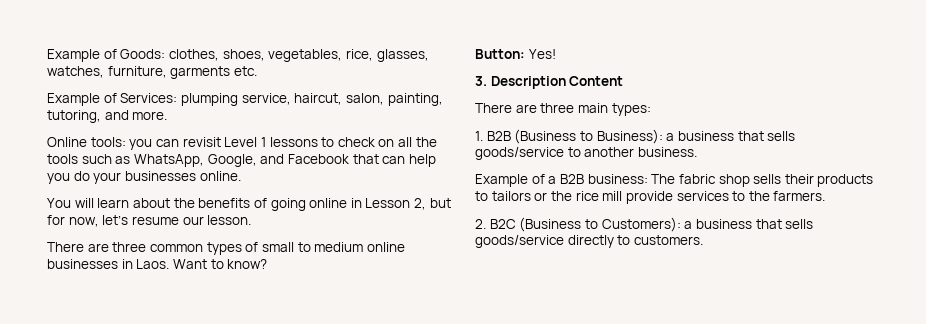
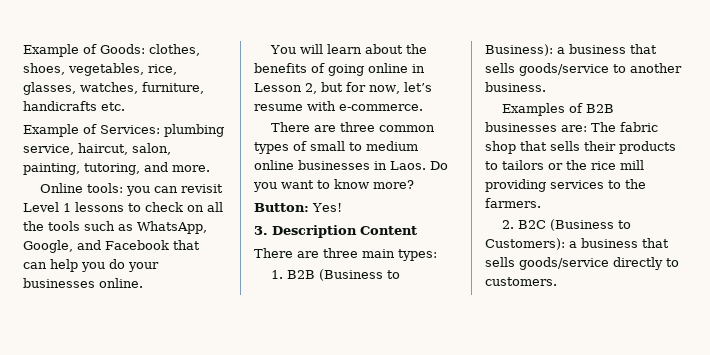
[170,66,231,79] garments -> [23,101,97,111] handicrafts
[180,93,238,106] plumping -> [164,124,224,137] plumbing
[182,215,252,225] our lesson. -> [307,101,423,111] with e-commerce.
[172,259,268,269] Want to know? -> [430,161,448,170] [253,179,414,192] Do you want to know more?
[475,174,648,187] Example of a B2B business: -> [502,103,615,116] [485,122,587,132] Examples of B2B businesses are:
(750, 180) none -> [520,141,547,151] that
[625,191,673,204] provide -> [485,179,546,192] providing

